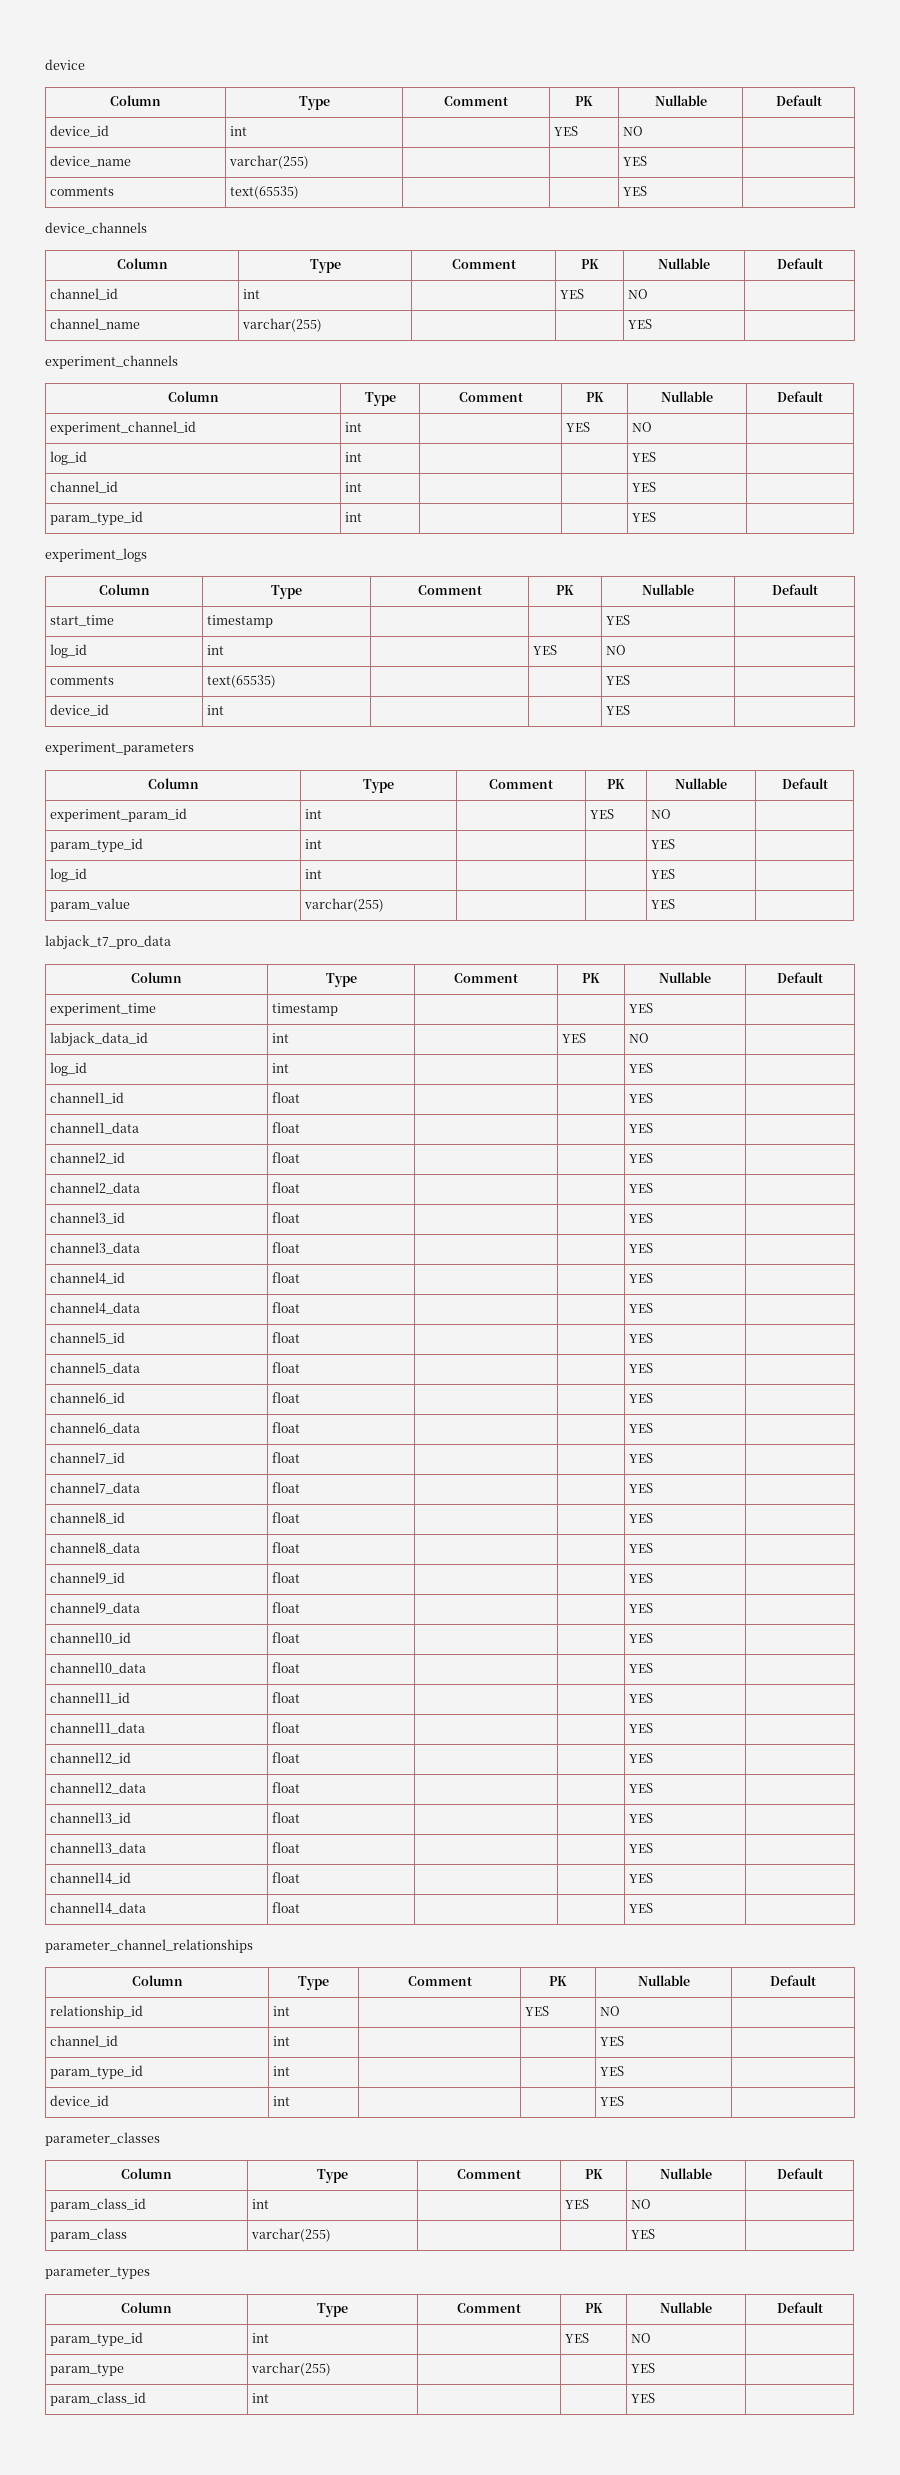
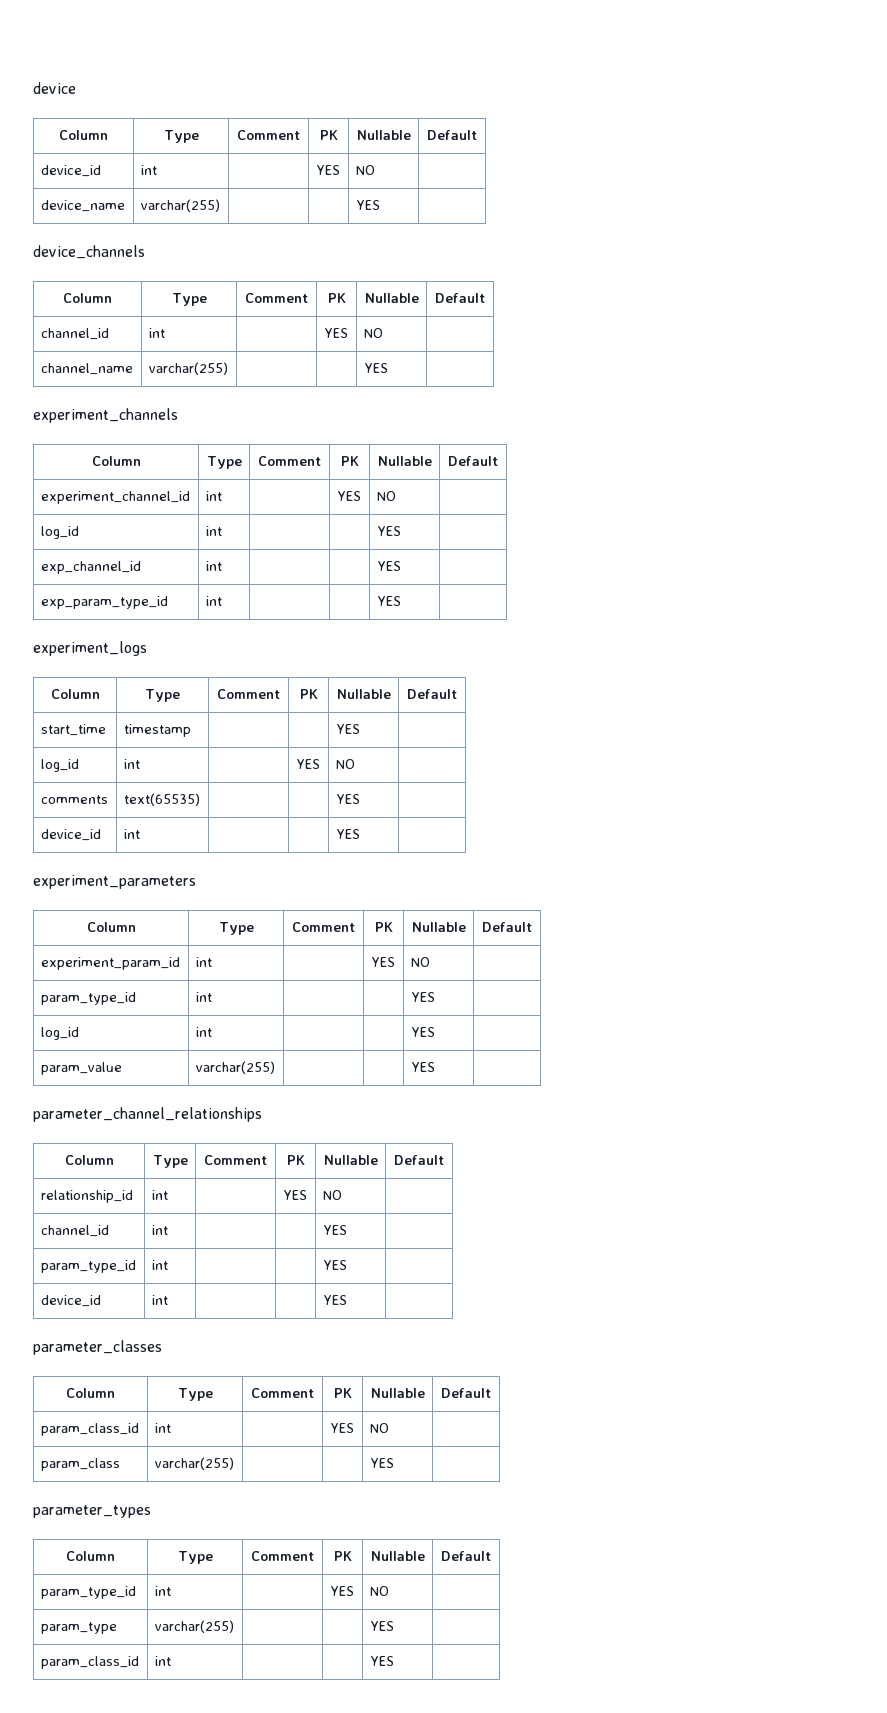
[50,187,115,196] [230,186,300,199] [623,186,648,196] // comments | text(65535) | | | YES | -> (380, 205) none
[50,481,119,493] [345,482,363,492] [632,482,657,492] [50,511,144,526] channel_id | int | | | YES | // param_type_id -> [40,561,141,574] [205,561,222,571] [376,561,401,571] [40,596,168,609] exp_channel_id | int | | | YES | // exp_param_type_id
[45,935,171,950] [131,972,182,983] [325,973,357,987] [454,973,518,983] [582,973,600,983] [659,972,711,983] [777,972,823,983] [50,1003,157,1016] [272,1003,339,1016] [629,1003,654,1013] [50,1032,149,1047] [272,1033,290,1043] [562,1033,587,1043] [629,1033,650,1043] [50,1062,88,1076] [272,1063,290,1073] [629,1063,654,1073] [50,1092,125,1104] [272,1092,301,1103] [629,1093,654,1103] [50,1122,140,1134] [272,1122,301,1133] [629,1123,654,1133] [50,1152,126,1164] [272,1152,301,1163] [629,1153,654,1163] [50,1182,141,1194] [272,1182,301,1193] [629,1183,654,1193] [50,1212,126,1224] [272,1212,301,1223] [629,1213,654,1223] [50,1242,141,1254] [272,1242,301,1253] [629,1243,654,1253] [50,1272,126,1284] [272,1272,301,1283] [629,1273,654,1283] [50,1302,141,1314] [272,1302,301,1313] [629,1303,654,1313] [50,1332,126,1344] [272,1332,301,1343] [629,1333,654,1343] [50,1362,141,1374] [272,1362,301,1373] [629,1363,654,1373] [50,1392,126,1404] [272,1392,301,1403] [629,1393,654,1403] [50,1422,141,1434] [272,1422,301,1433] [629,1423,654,1433] [50,1452,126,1464] [272,1452,301,1463] [629,1453,654,1463] [50,1482,141,1494] [272,1482,301,1493] [629,1483,654,1493] [50,1512,126,1524] [272,1512,301,1523] [629,1513,654,1523] [50,1542,141,1554] [272,1542,301,1553] [629,1543,654,1553] [50,1572,126,1584] [272,1572,301,1583] [629,1573,654,1583] [50,1602,141,1614] [272,1602,301,1613] [629,1603,654,1613] [50,1632,132,1644] [272,1632,301,1643] [629,1633,654,1643] [50,1662,147,1674] [272,1662,301,1673] [629,1663,654,1673] [50,1692,131,1704] [272,1692,301,1703] [629,1693,654,1703] [50,1722,146,1734] [272,1722,301,1733] [629,1723,654,1733] [50,1752,132,1764] [272,1752,301,1763] [629,1753,654,1763] [50,1782,147,1794] [272,1782,301,1793] [629,1783,654,1793] [50,1812,132,1824] [272,1812,301,1823] [629,1813,654,1823] [50,1842,147,1854] [272,1842,301,1853] [629,1843,654,1853] [50,1872,132,1884] [272,1872,301,1883] [629,1873,654,1883] [50,1902,147,1914] [272,1902,301,1913] [629,1903,654,1913] // labjack_t7_pro_data // Column | Type | Comment | PK | Nullable | Default // experiment_time | timestamp | | | YES | // labjack_data_id | int | | YES | NO | // log_id | int | | | YES | // channel1_id | float | | | YES | // channel1_data | float | | | YES | // channel2_id | float | | | YES | // channel2_data | float | | | YES | // channel3_id | float | | | YES | // channel3_data | float | | | YES | // channel4_id | float | | | YES | // channel4_data | float | | | YES | // channel5_id | float | | | YES | // channel5_data | float | | | YES | // channel6_id | float | | | YES | // channel6_data | float | | | YES | // channel7_id | float | | | YES | // channel7_data | float | | | YES | // channel8_id | float | | | YES | // channel8_data | float | | | YES | // channel9_id | float | | | YES | // channel9_data | float | | | YES | // channel10_id | float | | | YES | // channel10_data | float | | | YES | // channel11_id | float | | | YES | // channel11_data | float | | | YES | // channel12_id | float | | | YES | // channel12_data | float | | | YES | // channel13_id | float | | | YES | // channel13_data | float | | | YES | // channel14_id | float | | | YES | // channel14_data | float | | | YES | -> (435, 1067) none

